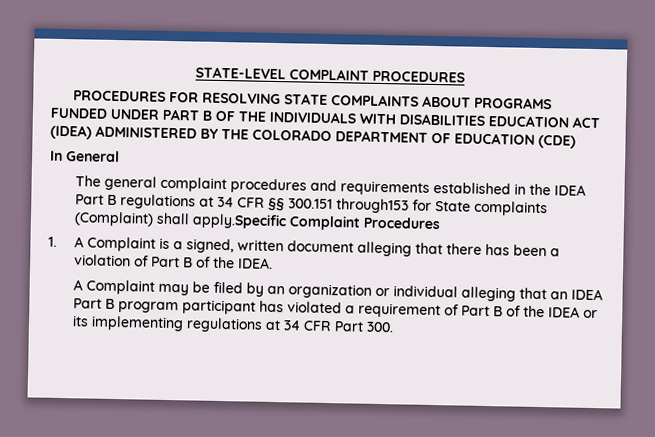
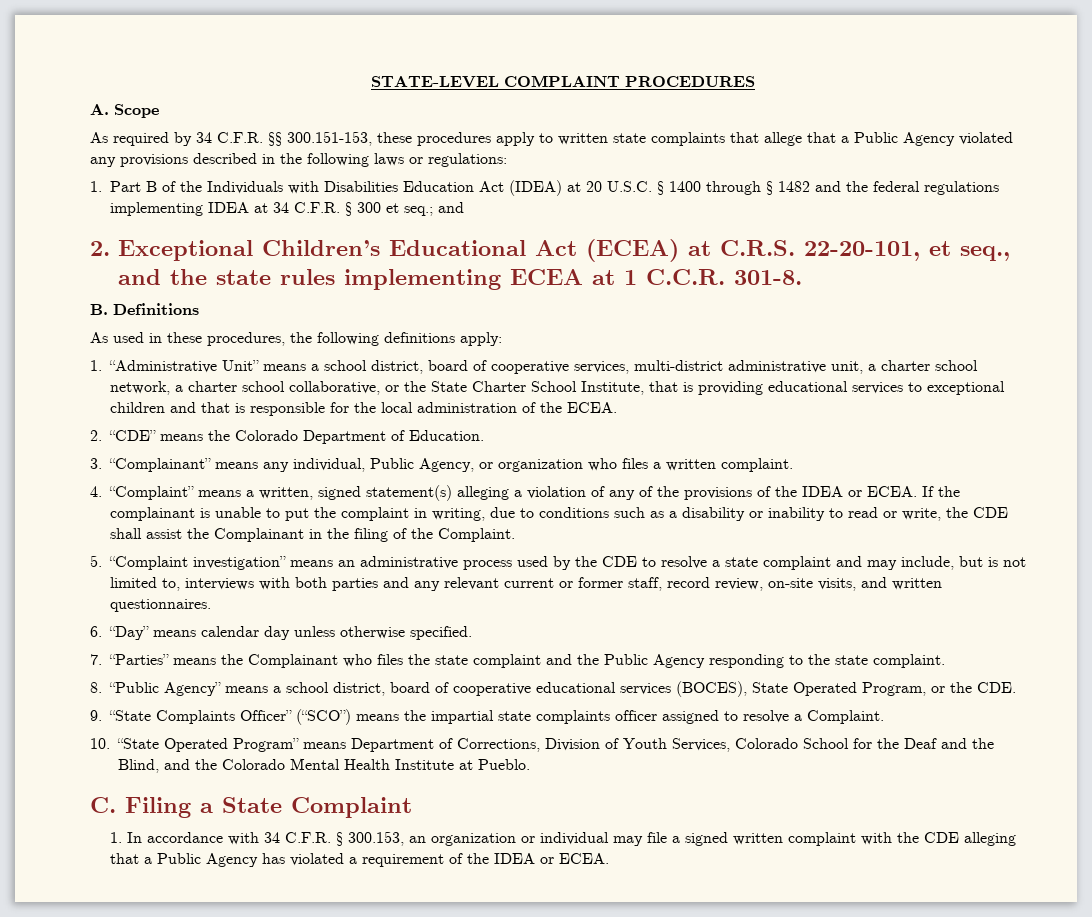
[72,90,552,110] [50,107,600,129] [50,124,576,149] [50,150,120,163] [74,175,586,196] [74,194,548,217] [73,211,441,231] [48,236,560,257] [73,254,273,269] [72,279,603,302] [72,298,256,315] PROCEDURES FOR RESOLVING STATE COMPLAINTS ABOUT PROGRAMS FUNDED UNDER PART B OF THE INDIVIDUALS WITH DISABILITIES EDUCATION ACT (IDEA) ADMINISTERED BY THE COLORADO DEPARTMENT OF EDUCATION (CDE) // In General // The general complaint procedures and requirements established in the IDEA Part B regulations at 34 CFR §§ 300.151 through153 for State complaints (Complaint) shall apply.Specific Complaint Procedures // 1. A Complaint is a signed, written document alleging that there has been a violation of Part B of the IDEA. // A Complaint may be filed by an organization or individual alleging that an IDEA Part B program participant -> [90,104,159,118] [90,131,1013,146] [90,153,507,167] [90,180,1000,196] [110,202,465,216] [90,239,1010,262] [118,269,802,290] [90,303,199,315] [90,332,502,346] [90,360,979,374] [110,381,1006,395] [110,402,618,416] [90,430,485,444] [90,458,794,472] [90,485,961,501] [110,507,1009,521] [110,528,516,542] [90,555,1027,570] [110,577,943,591] [110,599,212,612] [90,626,473,640] [90,654,946,668] [90,681,1017,697] [90,709,885,725] [90,738,994,752] [118,758,530,773] [90,797,412,818] [110,831,1017,846] [110,853,259,867] A. Scope // As required by 34 C.F.R. §§ 300.151-153, these procedures apply to written state complaints that allege that a Public Agency violated any provisions described in the following laws or regulations: // 1. Part B of the Individuals with Disabilities Education Act (IDEA) at 20 U.S.C. § 1400 through § 1482 and the federal regulations implementing IDEA at 34 C.F.R. § 300 et seq.; and // 2. Exceptional Children’s Educational Act (ECEA) at C.R.S. 22-20-101, et seq., and the state rules implementing ECEA at 1 C.C.R. 301-8. // B. Definitions // As used in these procedures, the following definitions apply: // 1. “Administrative Unit” means a school district, board of cooperative services, multi-district administrative unit, a charter school network, a charter school collaborative, or the State Charter School Institute, that is providing educational services to exceptional children and that is responsible for the local administration of the ECEA. // 2. “CDE” means the Colorado Department of Education. // 3. “Complainant” means any individual, Public Agency, or organization who files a written complaint. // 4. “Complaint” means a written, signed statement(s) alleging a violation of any of the provisions of the IDEA or ECEA. If the complainant is unable to put the complaint in writing, due to conditions such as a disability or inability to read or write, the CDE shall assist the Complainant in the filing of the Complaint. // 5. “Complaint investigation” means an administrative process used by the CDE to resolve a state complaint and may include, but is not limited to, interviews with both parties and any relevant current or former staff, record review, on-site visits, and written questionnaires. // 6. “Day” means calendar day unless otherwise specified. // 7. “Parties” means the Complainant who files the state complaint and the Public Agency responding to the state complaint. // 8. “Public Agency” means a school district, board of cooperative educational services (BOCES), State Operated Program, or the CDE. // 9. “State Complaints Officer” (“SCO”) means the impartial state complaints officer assigned to resolve a Complaint. // 10. “State Operated Program” means Department of Corrections, Division of Youth Services, Colorado School for the Deaf and the Blind, and the Colorado Mental Health Institute at Pueblo. // C. Filing a State Complaint // 1. In accordance with 34 C.F.R. § 300.153, an organization or individual may file a signed written complaint with the CDE alleging that a Public Agency
[460,305,598,319] [71,315,394,333] Part B of the IDEA or its implementing regulations at 34 CFR Part 300. -> [467,853,610,864] the IDEA or ECEA.

